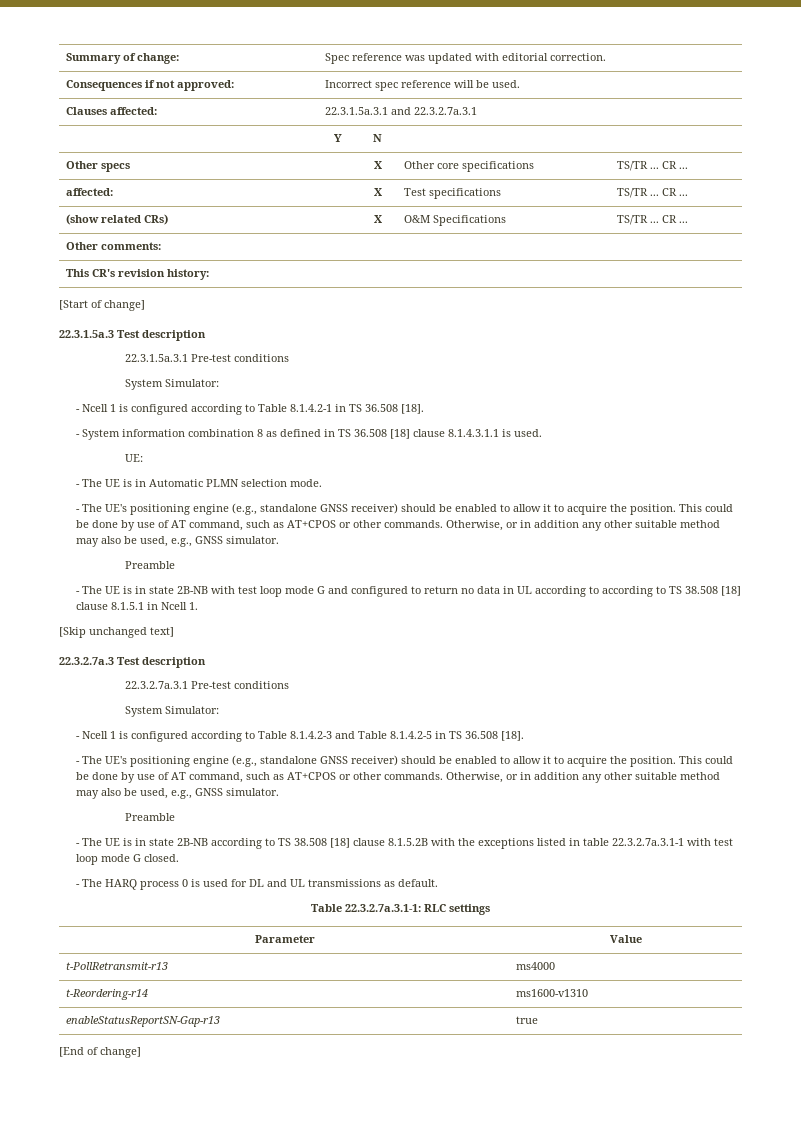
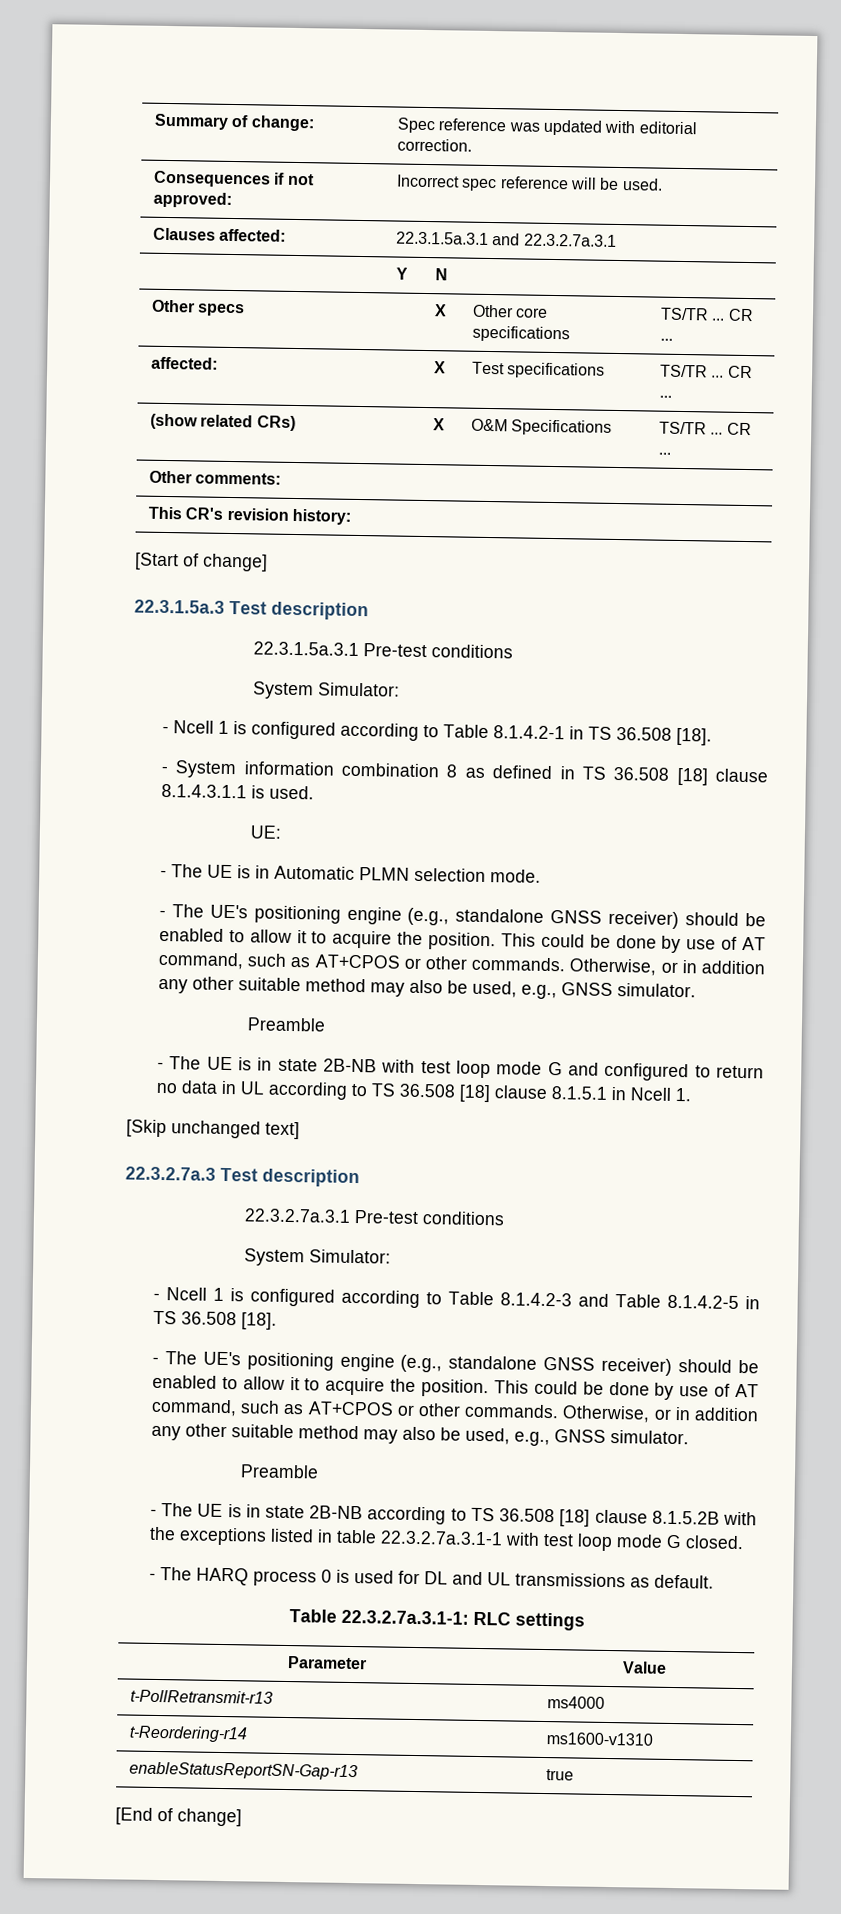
[601,586,718,597] according to TS 38.508 -> [370,1083,456,1098] TS 36.508
[293,838,327,846] 38.508 -> [499,1508,556,1523] 36.508

